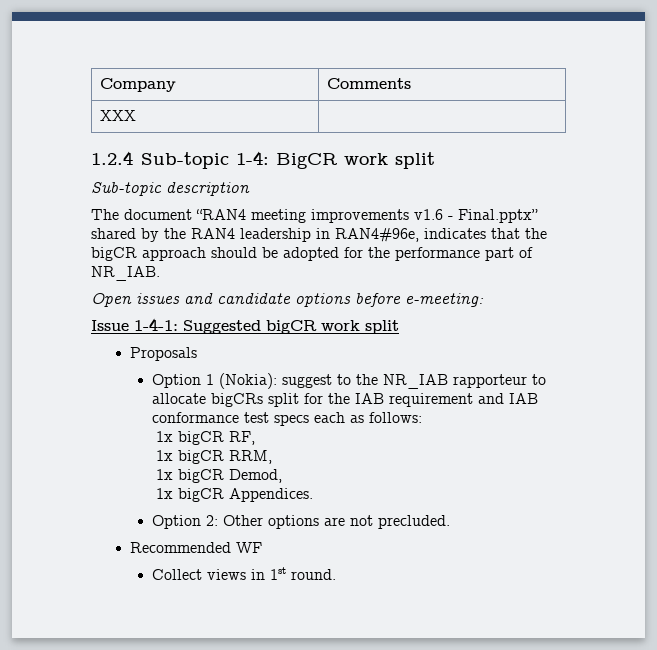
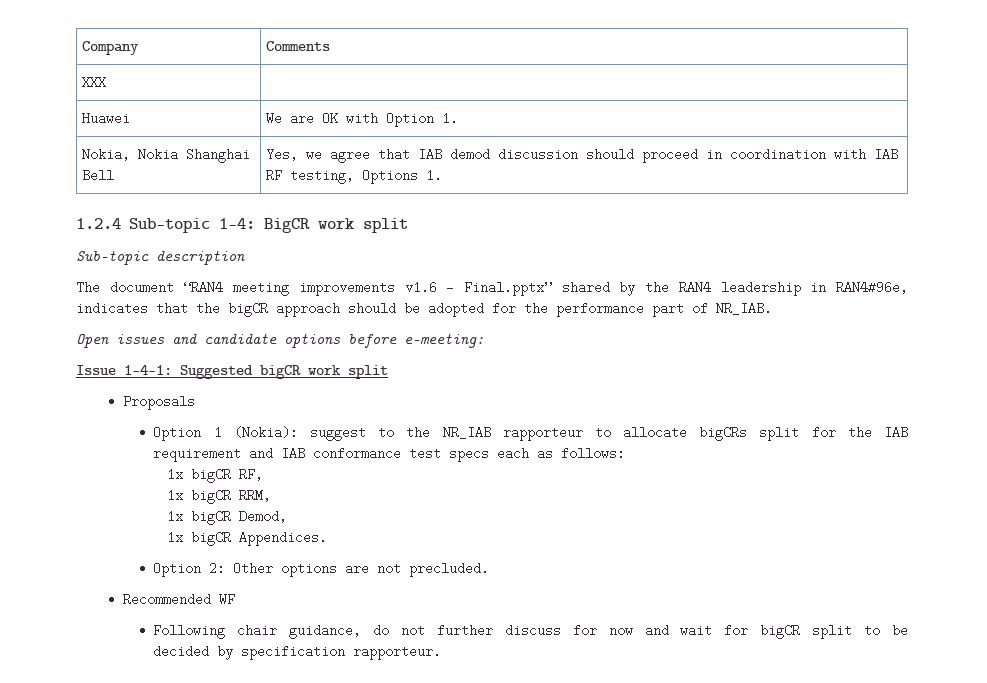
(136, 115) none -> [82,112,131,125] [266,112,459,127] [82,148,251,163] [82,169,115,182] [266,148,899,163] [266,169,443,184] // Huawei | We are OK with Option 1. // Nokia, Nokia Shanghai Bell | Yes, we agree that IAB demod discussion should proceed in coordination with IAB RF testing, Options 1.
[152,567,337,580] Collect views in 1st round. -> [153,624,909,639] [153,645,442,660] Following chair guidance, do not further discuss for now and wait for bigCR split to be decided by specification rapporteur.

